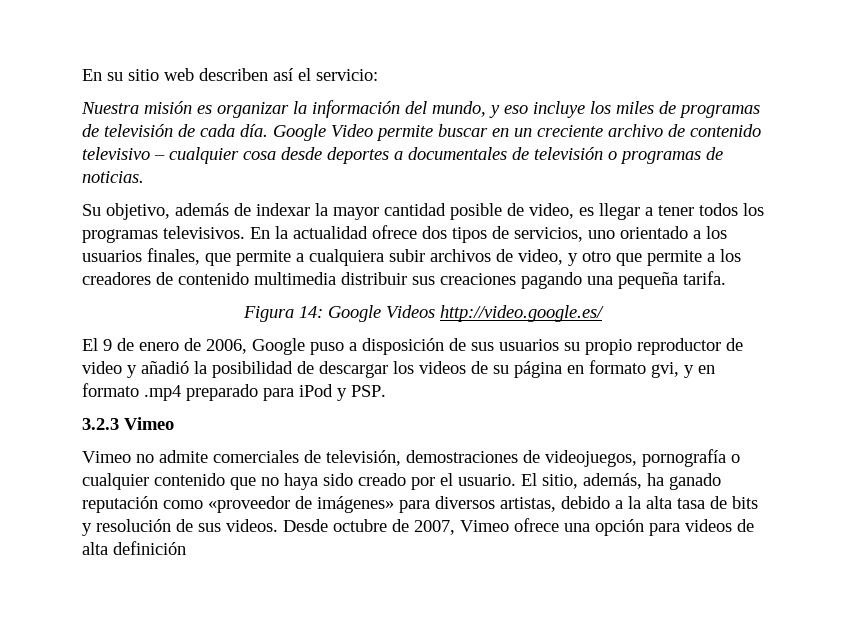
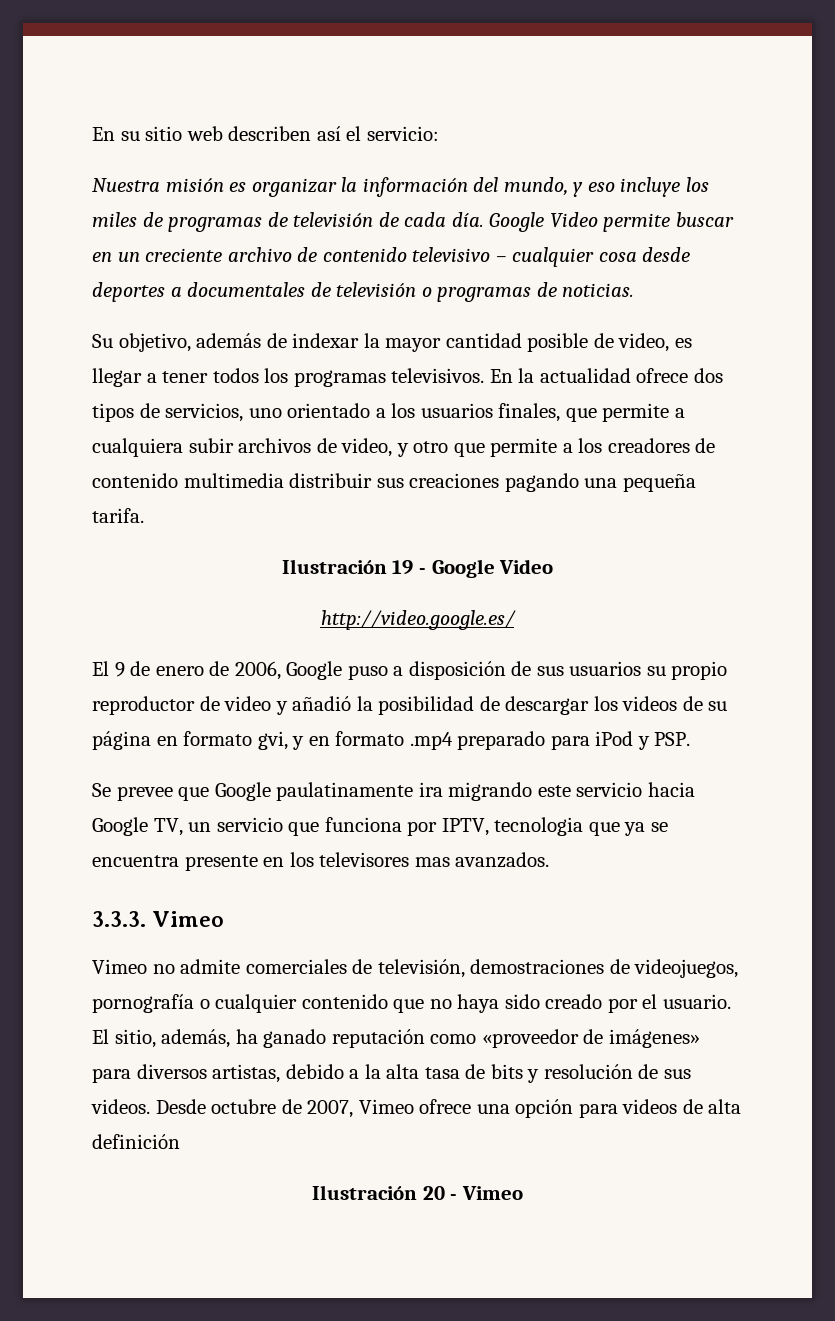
[243,305,435,322] Figura 14: Google Videos -> [281,559,554,578] Ilustración 19 - Google Video //
[82,418,119,430] 3.2.3 -> [92,782,695,801] [92,817,668,836] [92,852,550,871] [92,911,146,927] Se prevee que Google paulatinamente ira migrando este servicio hacia Google TV, un servicio que funciona por IPTV, tecnologia que ya se encuentra presente en los televisores mas avanzados. // 3.3.3.
(186, 548) none -> [312,1185,523,1200] // Ilustración 20 - Vimeo

